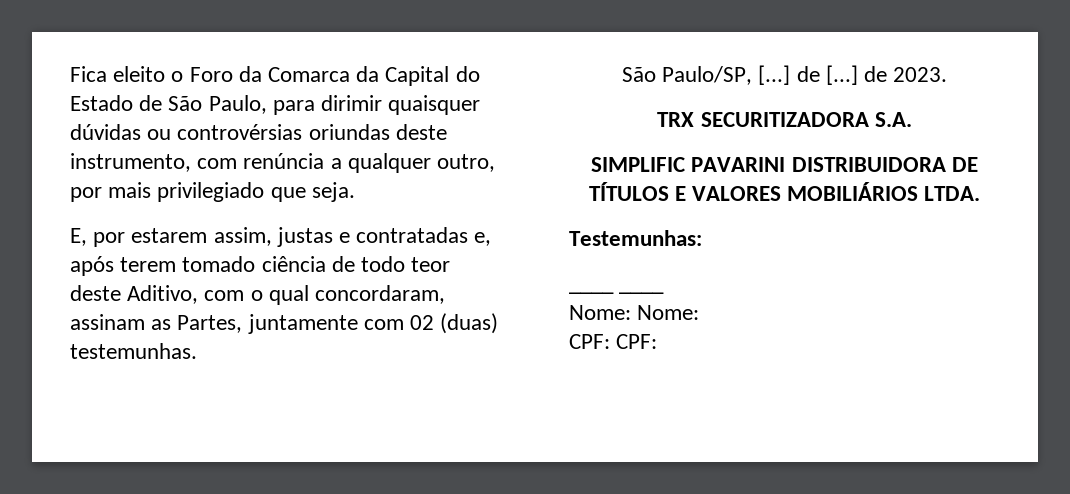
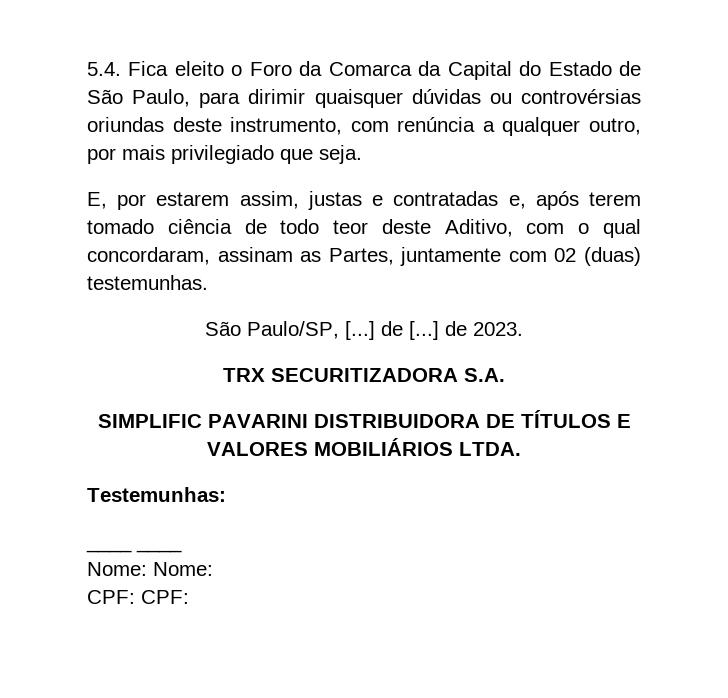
(70, 74) none -> [87,62,121,76] 5.4.

